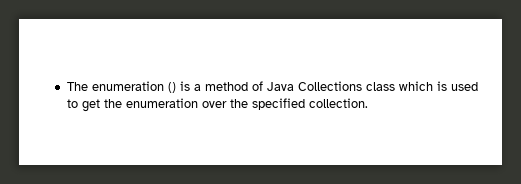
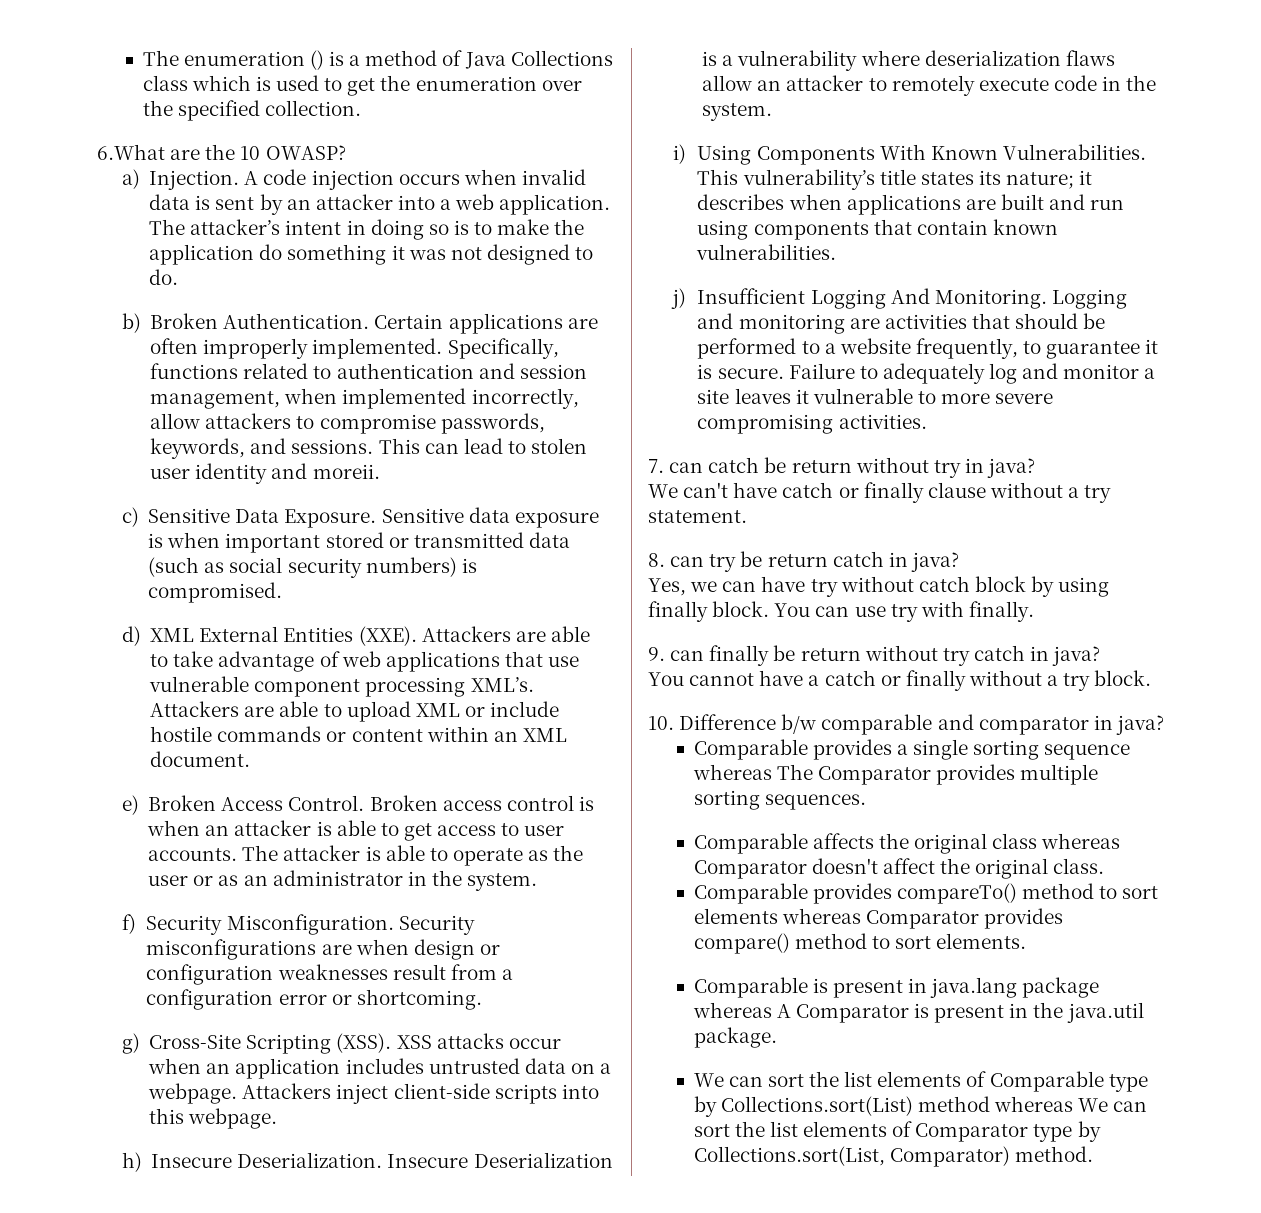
(368, 103) none -> [97,144,346,160] [121,169,587,190] [149,194,611,215] [149,219,585,240] [149,244,594,265] [149,269,179,285] [121,313,598,334] [150,338,559,359] [150,363,587,379] [150,388,579,409] [150,413,545,434] [150,438,588,459] [150,463,380,484] [121,507,599,528] [148,532,571,553] [148,557,477,578] [148,582,283,603] [121,626,591,646] [150,651,580,672] [149,676,534,697] [150,701,560,722] [150,726,568,742] [150,751,251,767] [121,795,595,815] [147,820,565,841] [148,845,584,866] [148,870,538,891] [121,914,475,935] [146,939,500,960] [146,964,513,985] [146,989,482,1010] [121,1033,561,1054] [148,1058,612,1079] [148,1083,599,1104] [149,1108,278,1129] [121,1152,613,1172] [702,50,1115,71] [702,75,1157,96] [702,103,773,121] [672,144,1146,165] [697,169,1093,190] [697,194,1125,215] [697,219,1058,240] [696,244,837,260] [670,288,1127,309] [697,313,1106,334] [697,338,1159,359] [697,363,1156,384] [697,388,1054,404] [697,414,927,434] [648,457,1036,478] [648,482,1112,503] [648,510,747,523] [648,551,959,572] [648,576,1110,597] [648,601,1034,622] [648,645,1101,666] [648,670,1152,691] [648,714,1164,735] [693,739,1131,760] [692,764,1099,785] [693,790,866,810] [693,833,1121,854] [693,858,1105,879] [693,883,1159,904] [693,908,1064,929] [693,933,1027,954] [693,977,1100,998] [692,1002,1144,1023] [693,1027,777,1048] [693,1071,1148,1092] [693,1096,1148,1117] [693,1121,1101,1142] [693,1146,1093,1167] // 6.What are the 10 OWASP? // a) Injection. A code injection occurs when invalid data is sent by an attacker into a web application. The attacker’s intent in doing so is to make the application do something it was not designed to do. // b) Broken Authentication. Certain applications are often improperly implemented. Specifically, functions related to authentication and session management, when implemented incorrectly, allow attackers to compromise passwords, keywords, and sessions. This can lead to stolen user identity and moreii. // c) Sensitive Data Exposure. Sensitive data exposure is when important stored or transmitted data (such as social security numbers) is compromised. // d) XML External Entities (XXE). Attackers are able to take advantage of web applications that use vulnerable component processing XML’s. Attackers are able to upload XML or include hostile commands or content within an XML document. // e) Broken Access Control. Broken access control is when an attacker is able to get access to user accounts. The attacker is able to operate as the user or as an administrator in the system. // f) Security Misconfiguration. Security misconfigurations are when design or configuration weaknesses result from a configuration error or shortcoming. // g) Cross-Site Scripting (XSS). XSS attacks occur when an application includes untrusted data on a webpage. Attackers inject client-side scripts into this webpage. // h) Insecure Deserialization. Insecure Deserialization is a vulnerability where deserialization flaws allow an attacker to remotely execute code in the system. // i) Using Components With Known Vulnerabilities. This vulnerability’s title states its nature; it describes when applications are built and run using components that contain known vulnerabilities. // j) Insufficient Logging And Monitoring. Logging and monitoring are activities that should be performed to a website frequently, to guarantee it is secure. Failure to adequately log and monitor a site leaves it vulnerable to more severe compromising activities. // 7. can catch be return without try in java? // We can't have catch or finally clause without a try statement. // 8. can try be return catch in java? // Yes, we can have try without catch block by using finally block. You can use try with finally. // 9. can finally be return without try catch in java? // You cannot have a catch or finally without a try block. // 10. Difference b/w comparable and comparator in java? // Comparable provides a single sorting sequence whereas The Comparator provides multiple sorting sequences. // Comparable affects the original class whereas Comparator doesn't affect the original class. // Comparable provides compareTo() method to sort elements whereas Comparator provides compare() method to sort elements. // Comparable is present in java.lang package whereas A Comparator is present in the java.util package. // We can sort the list elements of Comparable type by Collections.sort(List) method whereas We can sort the list elements of Comparator type by Collections.sort(List, Comparator) method.

